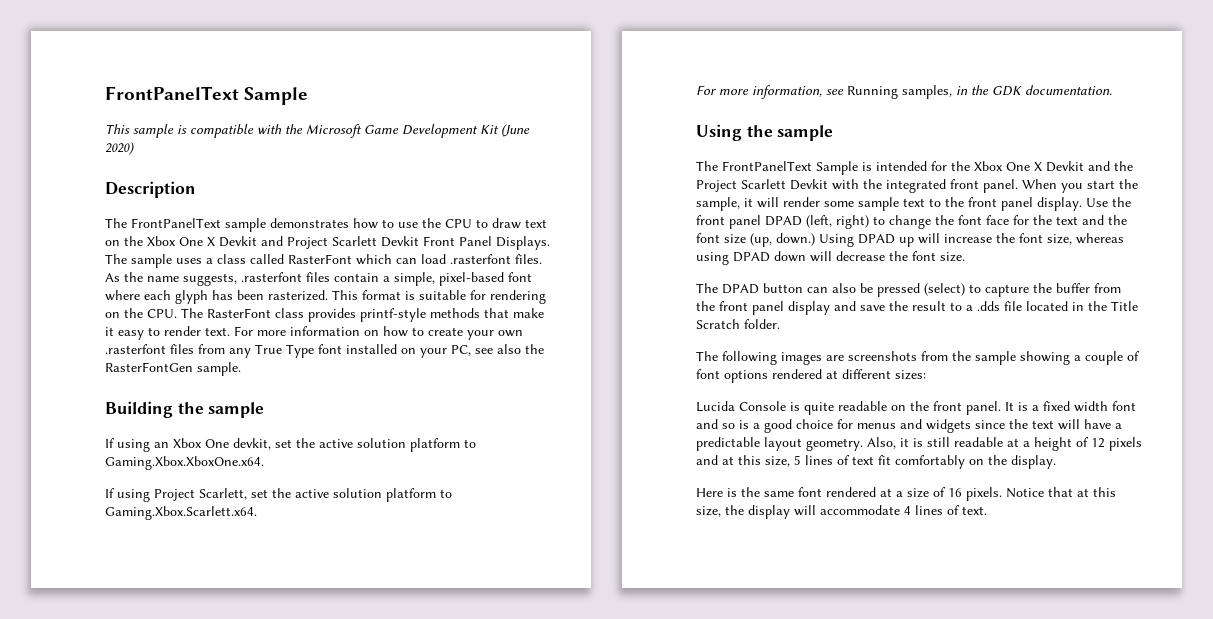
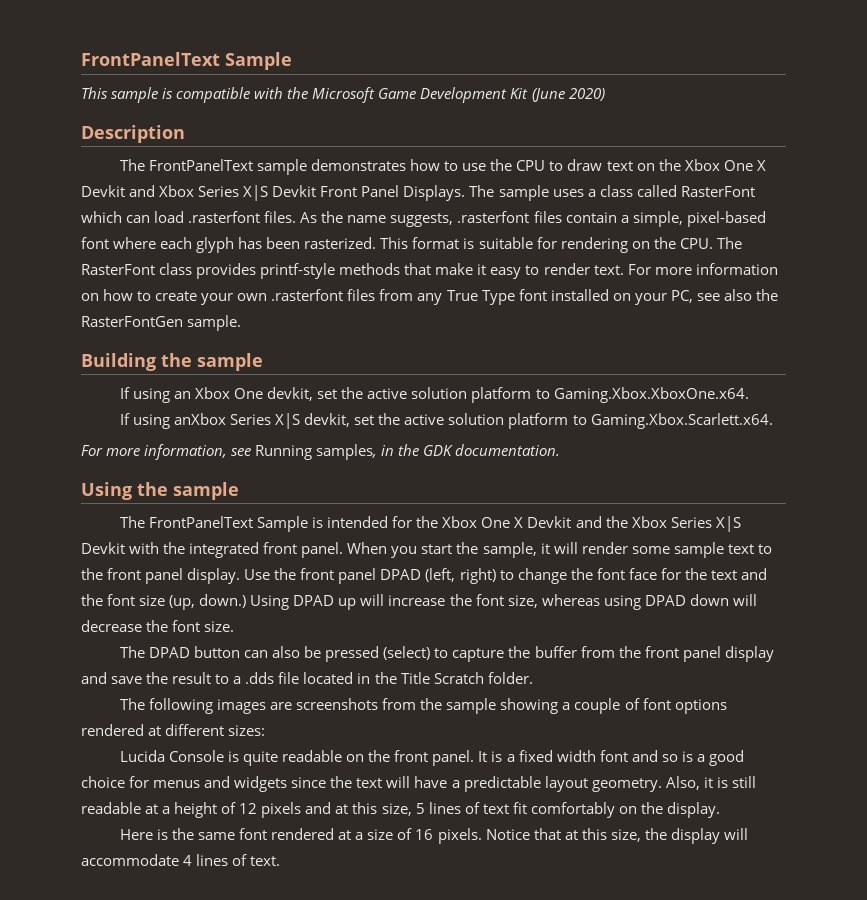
[287,236,377,249] Project Scarlett -> [159,185,269,201] Xbox Series X|S
[154,488,247,501] Project Scarlett, -> [174,413,351,429] anXbox Series X|S devkit,
[696,179,786,192] Project Scarlett -> [631,516,741,532] Xbox Series X|S

